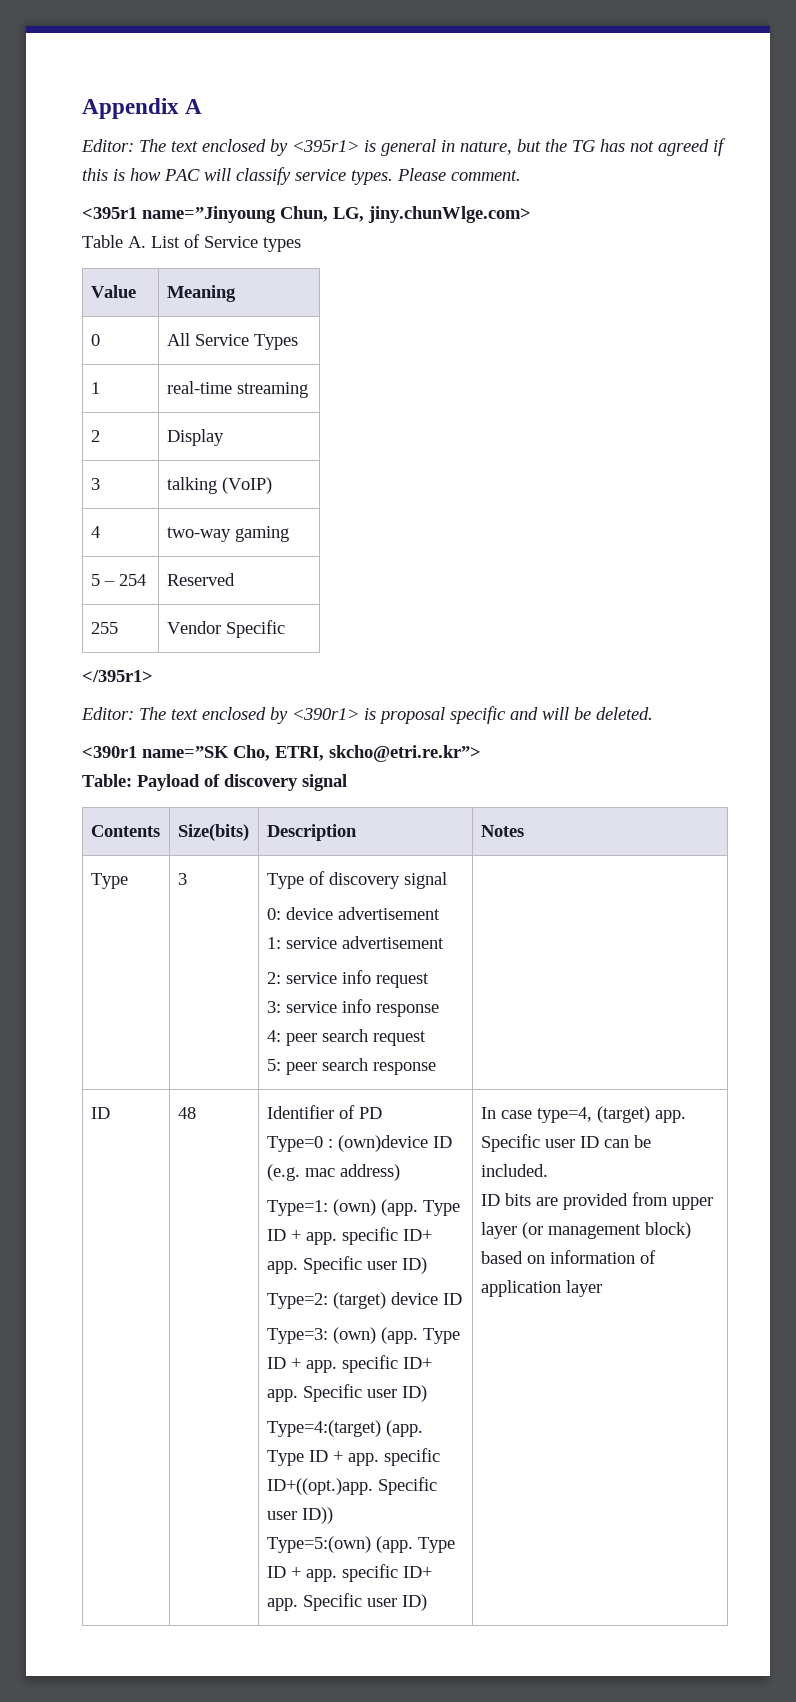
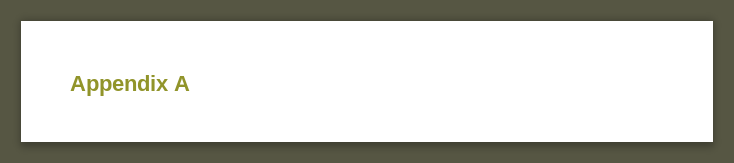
[81,138,726,156] [82,167,521,185] [82,206,531,223] [82,234,301,252] [90,285,136,298] [166,285,236,302] [90,334,100,346] [166,333,298,350] [90,382,100,394] [166,381,308,398] [90,430,100,442] [166,429,224,446] [90,478,100,490] [166,477,272,494] [90,526,100,538] [166,526,289,542] [90,574,146,586] [166,573,235,586] [90,622,118,634] [166,620,285,638] [82,670,153,682] [81,706,653,724] [82,745,481,762] [82,774,347,791] [90,825,160,837] [177,824,249,841] [266,824,357,841] [480,825,524,837] [90,873,128,889] [177,873,187,885] [266,871,447,889] [266,907,440,920] [266,936,444,949] [266,970,429,988] [266,999,439,1017] [266,1029,426,1046] [266,1058,436,1075] [90,1107,110,1119] [177,1107,196,1119] [266,1105,382,1119] [266,1135,452,1152] [266,1164,400,1181] [266,1199,460,1216] [266,1227,432,1245] [266,1256,427,1274] [266,1292,462,1309] [266,1327,460,1344] [266,1355,432,1373] [266,1384,427,1402] [266,1420,423,1437] [266,1448,440,1466] [266,1477,437,1495] [266,1507,333,1524] [266,1536,455,1553] [266,1564,432,1582] [266,1593,427,1611] [480,1106,686,1123] [480,1134,651,1152] [480,1164,548,1177] [480,1192,713,1210] [480,1222,691,1239] [480,1250,656,1264] [480,1280,602,1297] // Editor: The text enclosed by <395r1> is general in nature, but the TG has not agreed if this is how PAC will classify service types. Please comment. // <395r1 name=”Jinyoung Chun, LG, jiny.chunWlge.com> // Table A. List of Service types // Value | Meaning // 0 | All Service Types // 1 | real-time streaming // 2 | Display // 3 | talking (VoIP) // 4 | two-way gaming // 5 – 254 | Reserved // 255 | Vendor Specific // </395r1> // Editor: The text enclosed by <390r1> is proposal specific and will be deleted. // <390r1 name=”SK Cho, ETRI, skcho@etri.re.kr”> // Table: Payload of discovery signal // Contents | Size(bits) | Description | Notes // Type | 3 | Type of discovery signal // 0: device advertisement // 1: service advertisement // 2: service info request // 3: service info response // 4: peer search request // 5: peer search response | // ID | 48 | Identifier of PD // Type=0 : (own)device ID (e.g. mac address) // Type=1: (own) (app. Type ID + app. specific ID+ app. Specific user ID) // Type=2: (target) device ID // Type=3: (own) (app. Type ID + app. specific ID+ app. Specific user ID) // Type=4:(target) (app. Type ID + app. specific ID+((opt.)app. Specific user ID)) // Type=5:(own) (app. Type ID + app. specific ID+ app. Specific user ID) | In case type=4, (target) app. Specific user ID can be included. // ID bits are provided from upper layer (or management block) based on information of application layer -> (190, 83) none

